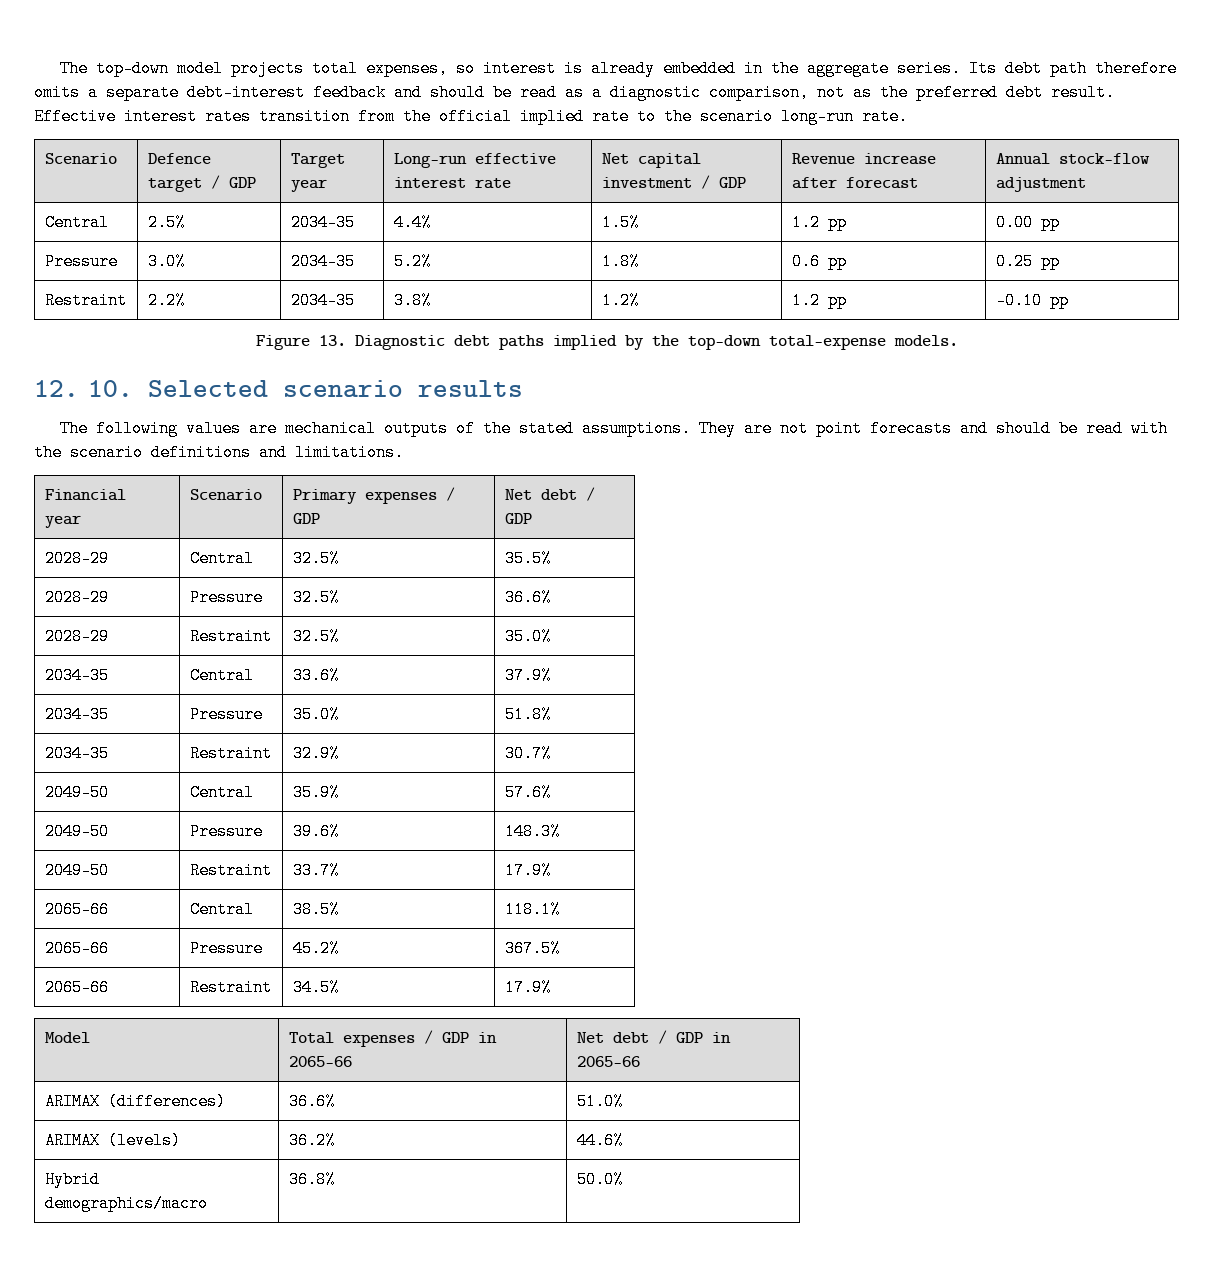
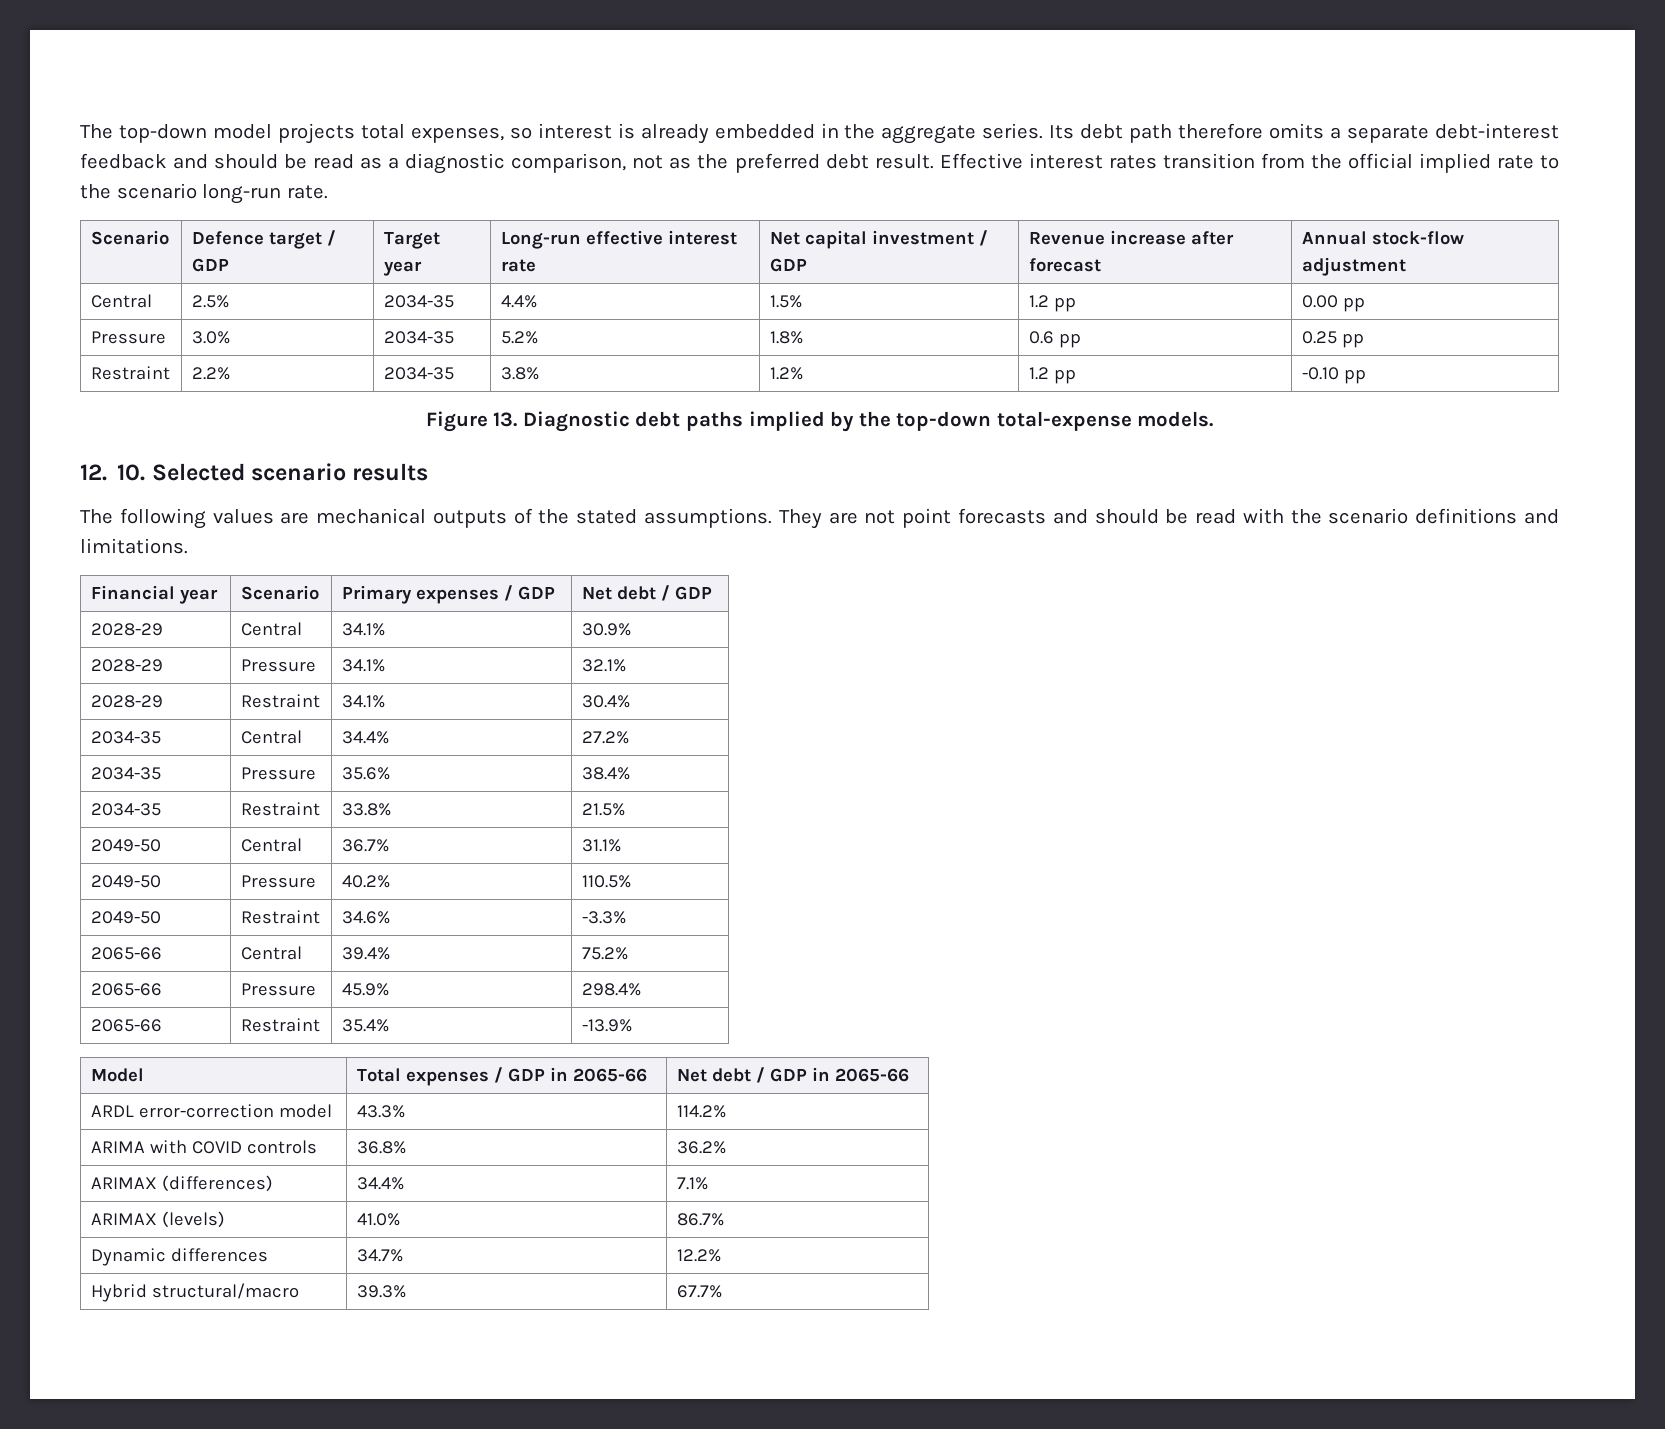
[292,550,339,567] [504,550,551,567] 32.5% | 35.5% -> [341,623,385,636] [581,623,631,636] 34.1% | 30.9%
[292,589,339,606] [504,589,551,606] 32.5% | 36.6% -> [341,659,385,672] [581,659,626,672] 34.1% | 32.1%
[292,628,339,645] [504,628,551,645] 32.5% | 35.0% -> [341,695,385,708] [581,695,630,708] 34.1% | 30.4%
[292,667,339,684] [504,667,551,684] 33.6% | 37.9% -> [341,731,389,744] [581,731,629,744] 34.4% | 27.2%
[292,706,339,723] [504,706,551,723] 35.0% | 51.8% -> [341,767,390,780] [581,767,630,780] 35.6% | 38.4%
[292,745,339,762] [504,745,551,762] 32.9% | 30.7% -> [341,803,391,816] [581,803,625,816] 33.8% | 21.5%
[292,784,339,801] [504,784,551,801] 35.9% | 57.6% -> [341,839,389,852] [581,839,621,852] 36.7% | 31.1%
[292,823,339,840] [504,823,560,840] 39.6% | 148.3% -> [341,875,390,888] [581,875,631,888] 40.2% | 110.5%
[292,862,339,879] [504,862,551,879] 33.7% | 17.9% -> [341,911,390,924] [581,911,626,924] 34.6% | -3.3%
[292,901,339,918] [504,901,560,918] 38.5% | 118.1% -> [341,947,390,960] [581,947,628,960] 39.4% | 75.2%
[292,940,339,957] [504,940,560,957] 45.2% | 367.5% -> [341,983,389,996] [581,983,641,996] 45.9% | 298.4%
[292,979,339,996] [504,979,551,996] 34.5% | 17.9% -> [341,1019,389,1032] [581,1019,632,1032] 35.4% | -13.9%
(640, 1061) none -> [90,1104,332,1118] [356,1105,405,1118] [676,1105,726,1118] [90,1140,317,1154] [356,1141,406,1154] [676,1141,726,1154] // ARDL error-correction model | 43.3% | 114.2% // ARIMA with COVID controls | 36.8% | 36.2%
[288,1093,335,1110] [576,1093,623,1110] 36.6% | 51.0% -> [356,1177,404,1190] [676,1177,708,1190] 34.4% | 7.1%
[288,1132,335,1149] [576,1132,623,1149] [44,1171,100,1188] [44,1195,208,1212] [288,1171,335,1188] [576,1171,623,1188] 36.2% | 44.6% // Hybrid demographics/macro | 36.8% | 50.0% -> [356,1213,400,1226] [676,1213,724,1226] [90,1248,268,1266] [356,1249,403,1262] [676,1249,721,1262] [90,1283,299,1302] [356,1285,406,1298] [676,1285,722,1298] 41.0% | 86.7% // Dynamic differences | 34.7% | 12.2% // Hybrid structural/macro | 39.3% | 67.7%

